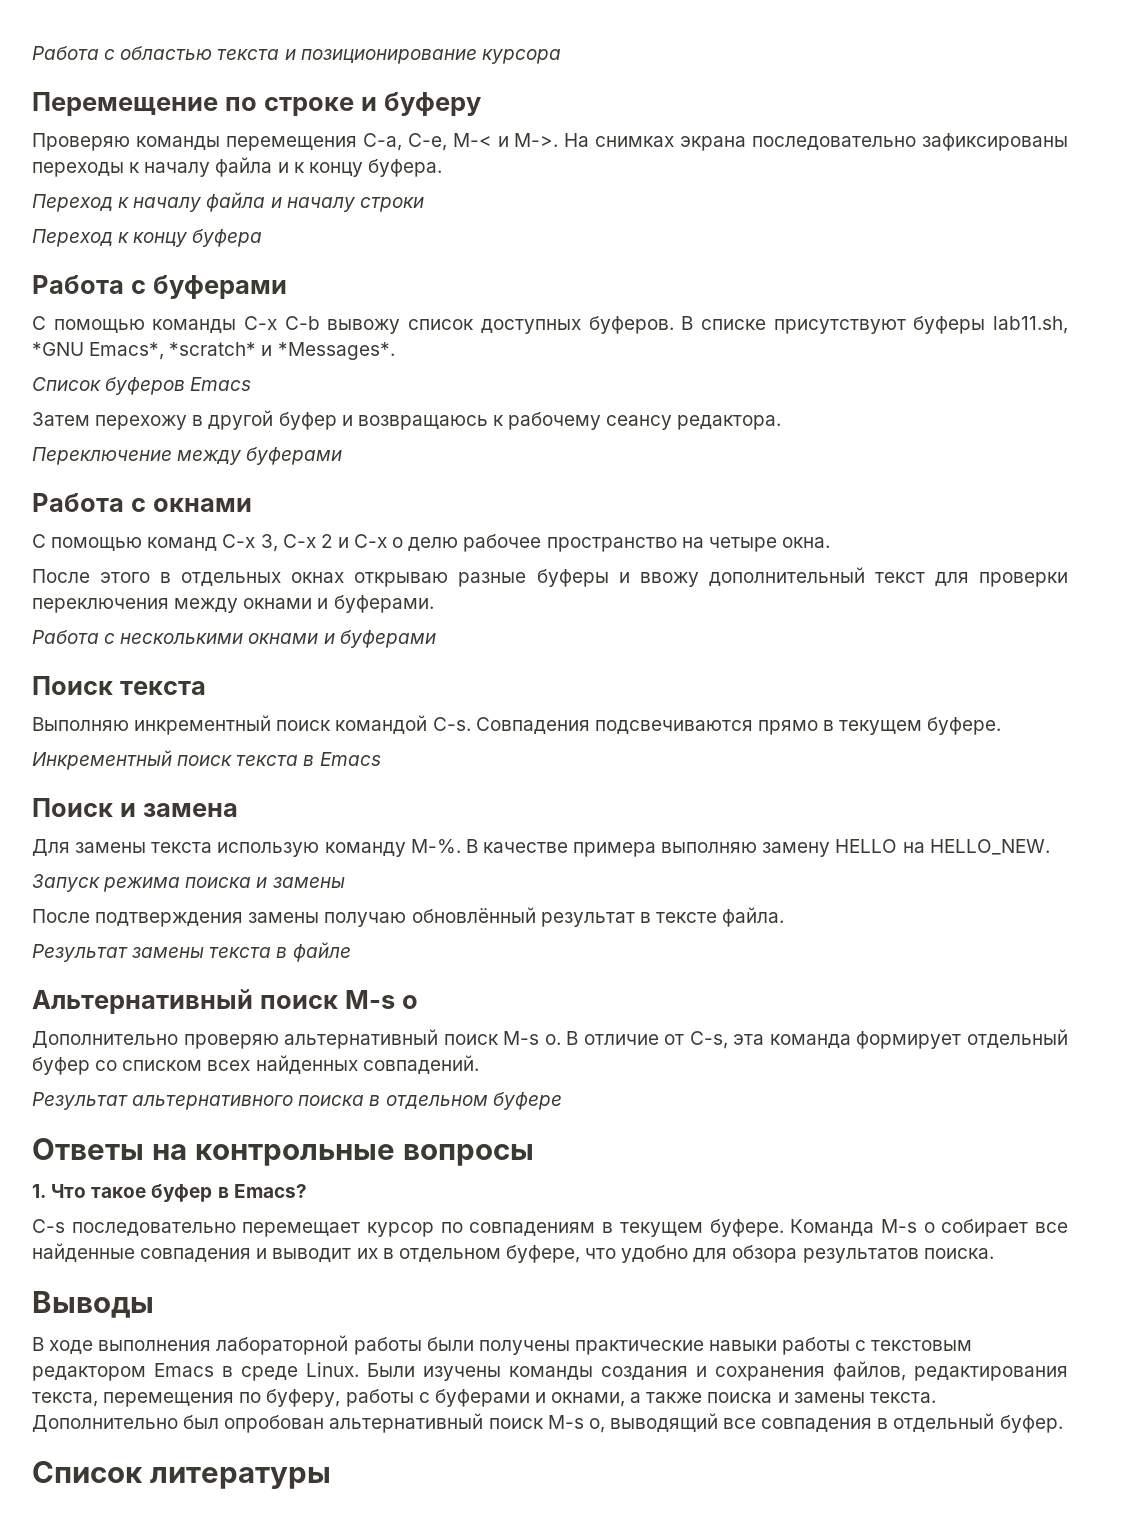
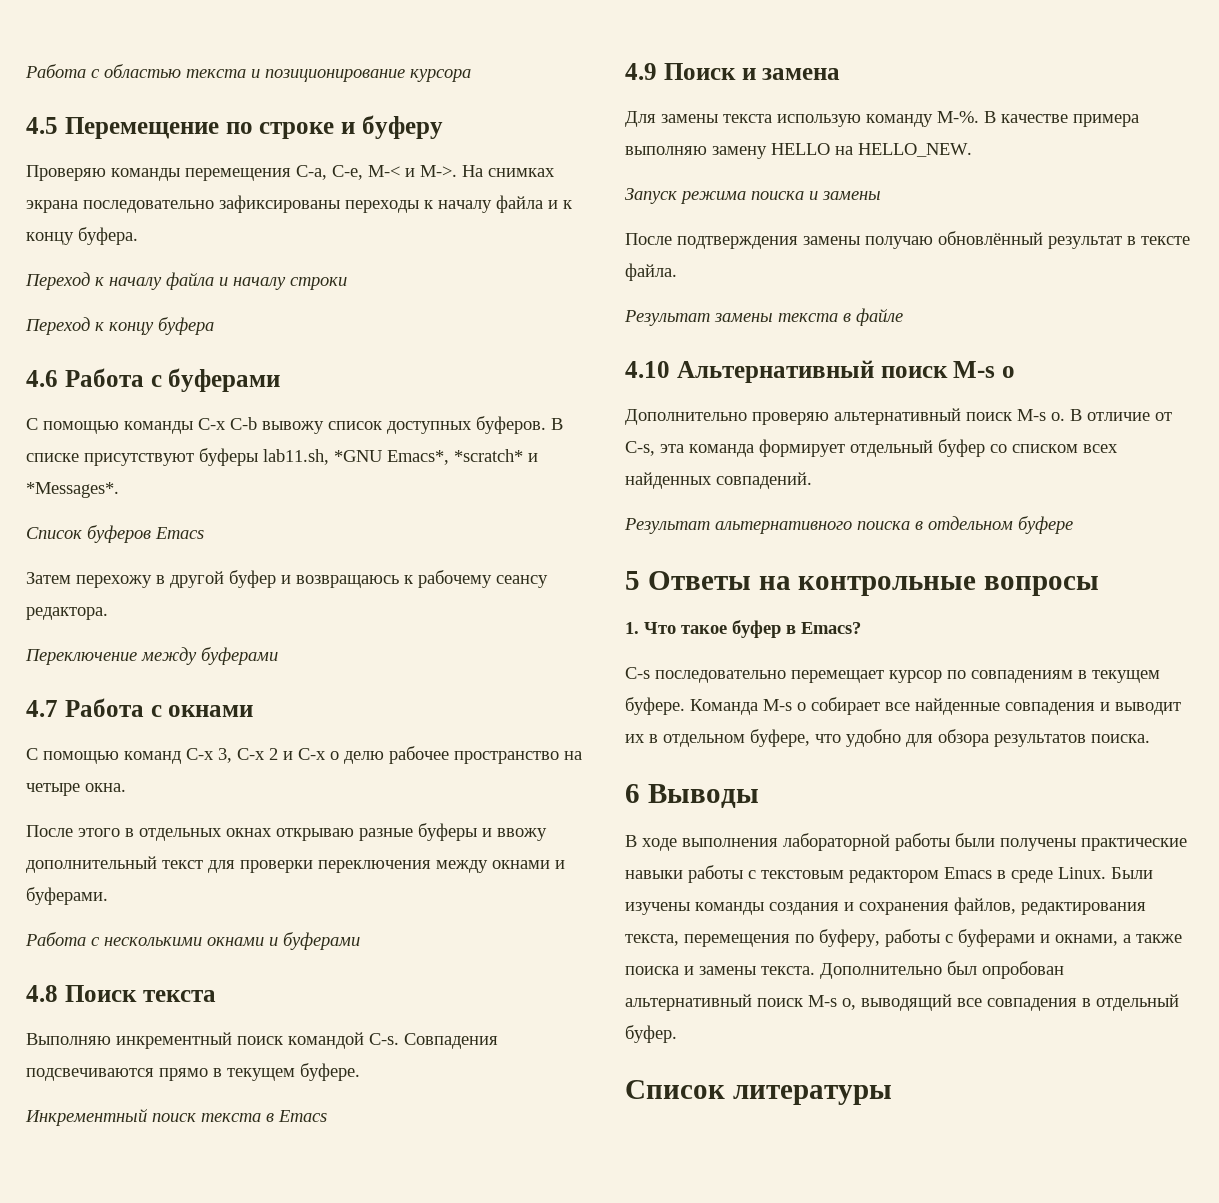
(561, 56) none -> [26,117,58,134] 4.5
(263, 238) none -> [26,370,58,387] 4.6
(343, 456) none -> [26,700,58,717] 4.7
(436, 639) none -> [26,985,58,1002] 4.8
(381, 759) none -> [625,63,657,80] 4.9
(351, 952) none -> [625,361,670,378] 4.10
(562, 1101) none -> [625,571,640,590] 5
(994, 1253) none -> [625,784,640,803] 6

